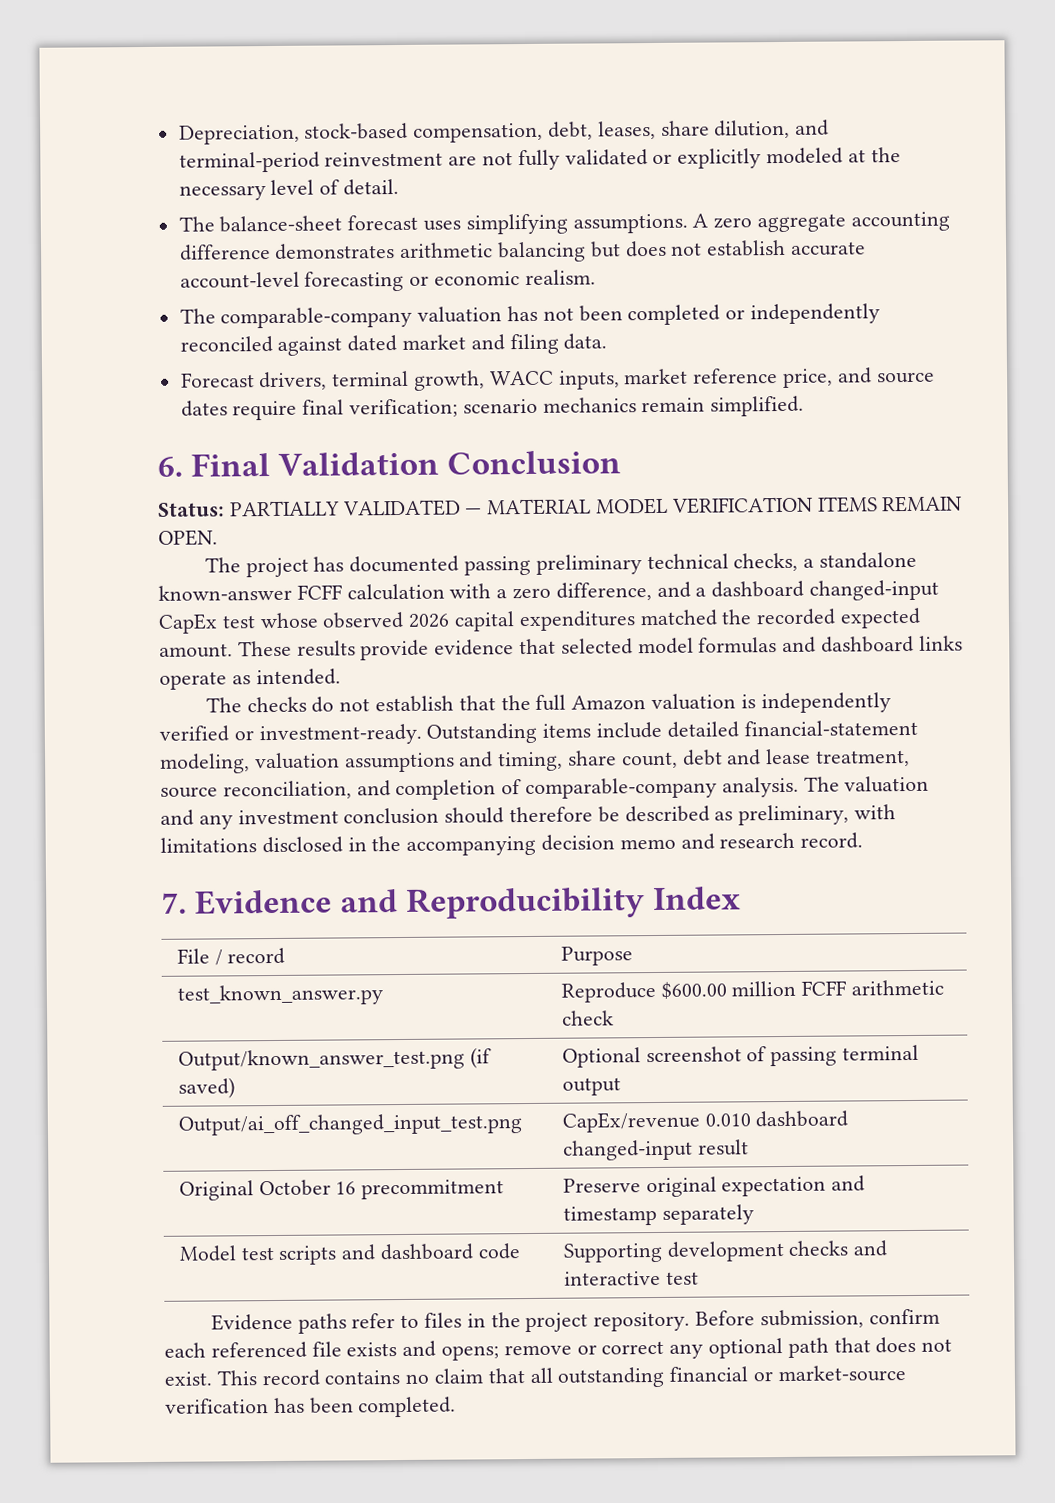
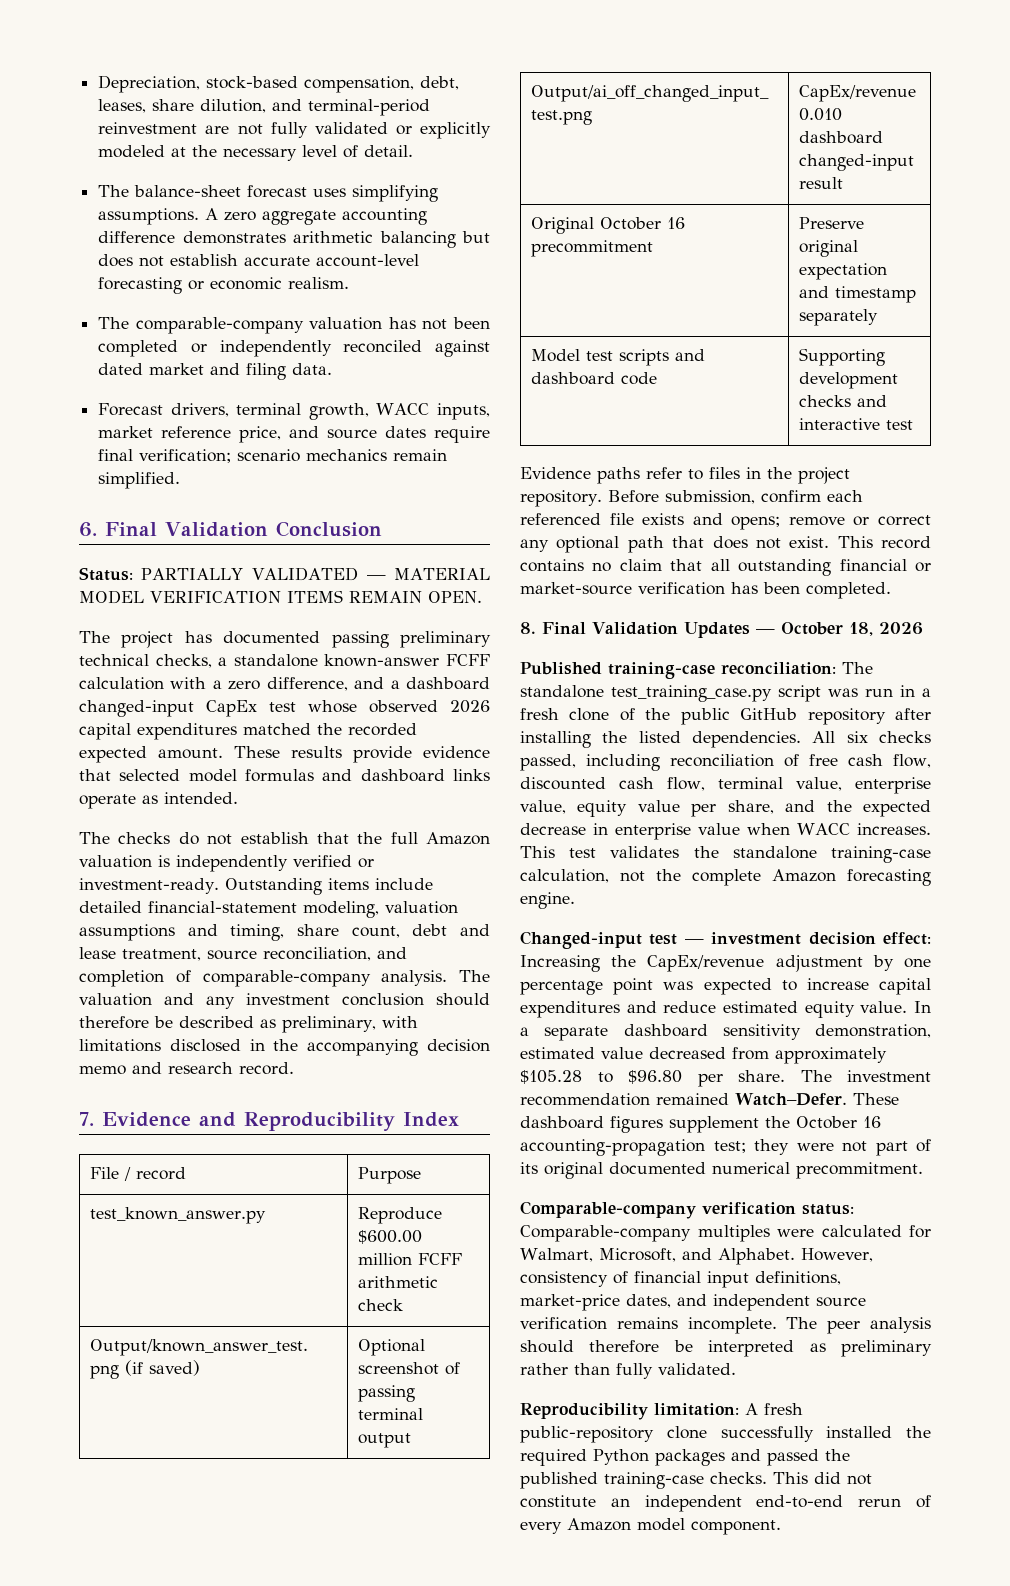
(457, 1407) none -> [520,622,923,638] [520,662,873,679] [520,685,931,702] [520,708,931,725] [520,731,931,748] [520,754,932,771] [520,777,931,794] [520,800,931,817] [520,823,931,840] [520,846,931,863] [520,869,931,886] [520,892,575,909] [520,931,931,949] [520,955,931,972] [520,978,931,995] [520,1001,931,1018] [520,1024,931,1041] [520,1047,887,1064] [520,1070,931,1087] [520,1093,899,1106] [520,1116,881,1133] [520,1139,931,1156] [520,1162,923,1179] [520,1201,854,1219] [520,1225,931,1242] [520,1248,873,1265] [520,1271,841,1288] [520,1294,866,1311] [520,1317,931,1334] [520,1340,932,1357] [520,1363,736,1379] [520,1403,803,1420] [520,1426,931,1443] [520,1449,850,1466] [520,1472,872,1489] [520,1495,931,1512] [520,1518,781,1535] // 8. Final Validation Updates — October 18, 2026 // Published training-case reconciliation: The standalone test_training_case.py script was run in a fresh clone of the public GitHub repository after installing the listed dependencies. All six checks passed, including reconciliation of free cash flow, discounted cash flow, terminal value, enterprise value, equity value per share, and the expected decrease in enterprise value when WACC increases. This test validates the standalone training-case calculation, not the complete Amazon forecasting engine. // Changed-input test — investment decision effect: Increasing the CapEx/revenue adjustment by one percentage point was expected to increase capital expenditures and reduce estimated equity value. In a separate dashboard sensitivity demonstration, estimated value decreased from approximately $105.28 to $96.80 per share. The investment recommendation remained Watch–Defer. These dashboard figures supplement the October 16 accounting-propagation test; they were not part of its original documented numerical precommitment. // Comparable-company verification status: Comparable-company multiples were calculated for Walmart, Microsoft, and Alphabet. However, consistency of financial input definitions, market-price dates, and independent source verification remains incomplete. The peer analysis should therefore be interpreted as preliminary rather than fully validated. // Reproducibility limitation: A fresh public-repository clone successfully installed the required Python packages and passed the published training-case checks. This did not constitute an independent end-to-end rerun of every Amazon model component.

